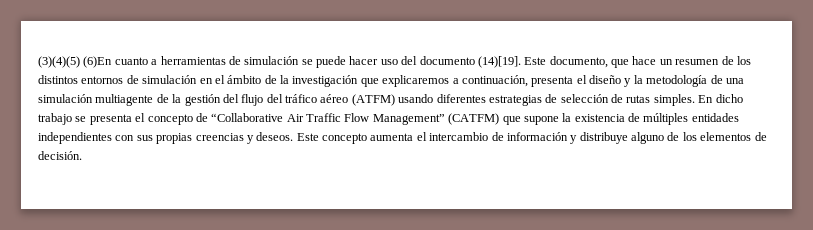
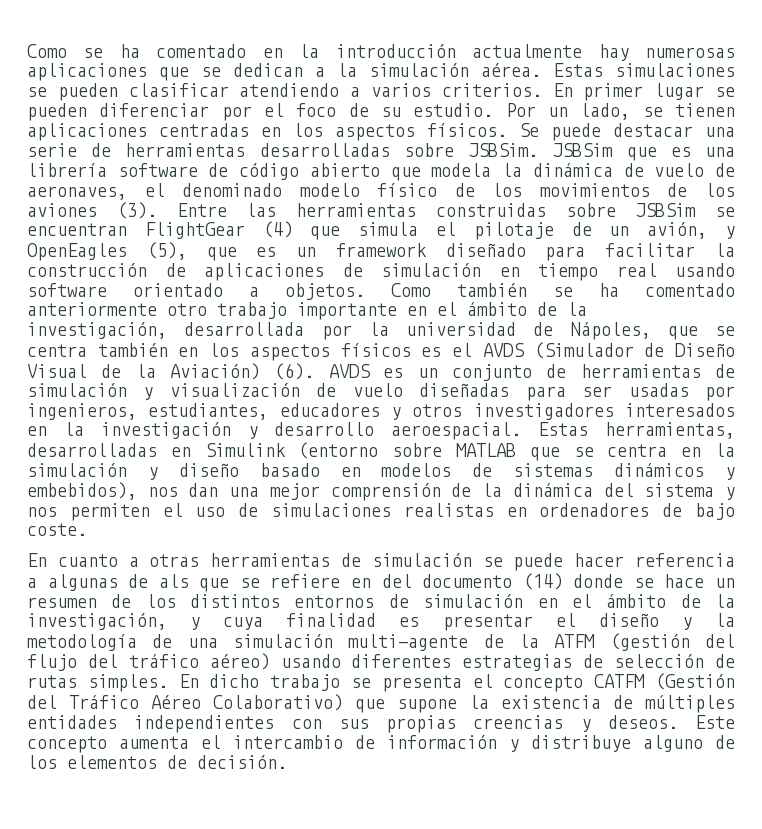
[38,56,113,68] (3)(4)(5) (6)En -> [27,44,735,61] [27,63,735,81] [27,83,735,101] [27,103,735,121] [27,123,735,141] [27,143,735,161] [27,163,736,181] [27,183,735,200] [27,202,735,219] [27,221,735,240] [27,242,736,261] [27,263,735,281] [27,283,735,300] [27,302,587,320] [27,322,735,340] [27,342,736,361] [27,363,736,381] [27,383,736,401] [27,403,735,420] [27,422,735,440] [27,442,735,461] [27,463,736,480] [27,482,736,501] [27,503,735,521] [27,523,87,536] [27,553,47,567] Como se ha comentado en la introducción actualmente hay numerosas aplicaciones que se dedican a la simulación aérea. Estas simulaciones se pueden clasificar atendiendo a varios criterios. En primer lugar se pueden diferenciar por el foco de su estudio. Por un lado, se tienen aplicaciones centradas en los aspectos físicos. Se puede destacar una serie de herramientas desarrolladas sobre JSBSim. JSBSim que es una librería software de código abierto que modela la dinámica de vuelo de aeronaves, el denominado modelo físico de los movimientos de los aviones (3). Entre las herramientas construidas sobre JSBSim se encuentran FlightGear (4) que simula el pilotaje de un avión, y OpenEagles (5), que es un framework diseñado para facilitar la construcción de aplicaciones de simulación en tiempo real usando software orientado a objetos. Como también se ha comentado anteriormente otro trabajo importante en el ámbito de la investigación, desarrollada por la universidad de Nápoles, que se centra también en los aspectos físicos es el AVDS (Simulador de Diseño Visual de la Aviación) (6). AVDS es un conjunto de herramientas de simulación y visualización de vuelo diseñadas para ser usadas por ingenieros, estudiantes, educadores y otros investigadores interesados en la investigación y desarrollo aeroespacial. Estas herramientas, desarrolladas en Simulink (entorno sobre MATLAB que se centra en la simulación y diseño basado en modelos de sistemas dinámicos y embebidos), nos dan una mejor comprensión de la dinámica del sistema y nos permiten el uso de simulaciones realistas en ordenadores de bajo coste. // En
(158, 62) none -> [149,554,200,567] otras
[380,56,629,68] uso del documento (14)[19]. Este documento, que -> [635,553,735,567] [27,573,654,592] referencia a algunas de als que se refiere en del documento (14) donde se
[292,75,574,87] investigación que explicaremos a continuación, presenta -> [27,613,533,631] investigación, y cuya finalidad es presentar
[95,94,221,106] multiagente de la gestión -> [348,633,690,651] multi-agente de la ATFM (gestión
[320,94,395,106] aéreo (ATFM) -> [209,653,270,670] aéreo)
[195,113,500,125] de “Collaborative Air Traffic Flow Management” (CATFM) -> [594,673,735,690] [27,694,343,711] CATFM (Gestión del Tráfico Aéreo Colaborativo)

